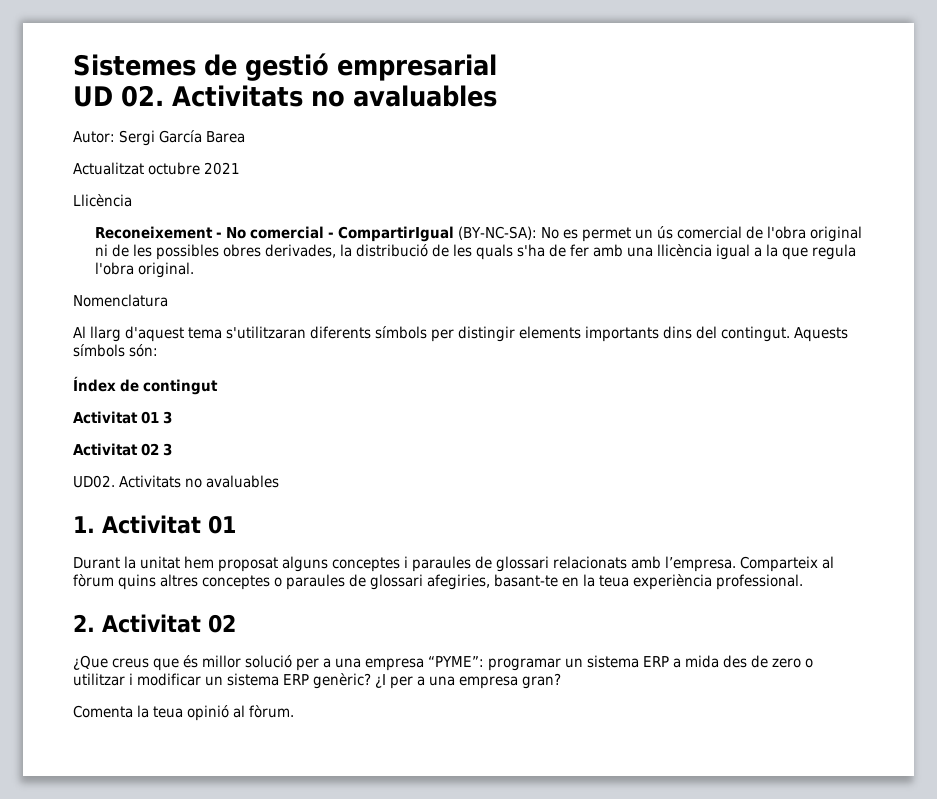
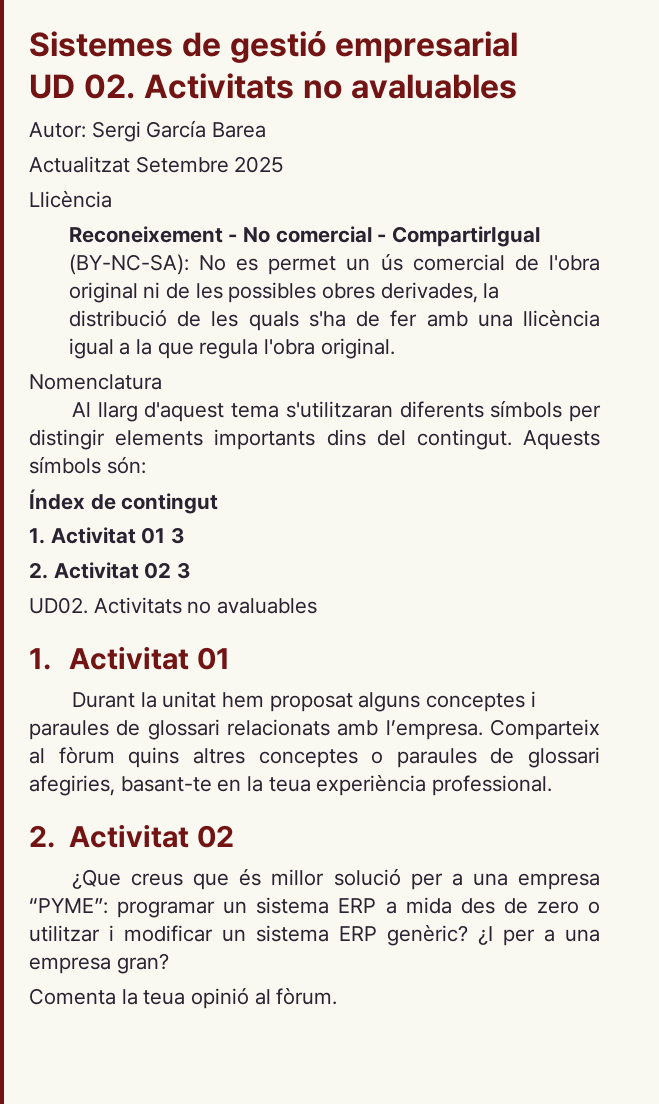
[148,162,240,175] octubre 2021 -> [135,156,285,173] Setembre 2025
(218, 387) none -> [29,528,45,544] 1.
(172, 417) none -> [29,562,48,579] 2.

